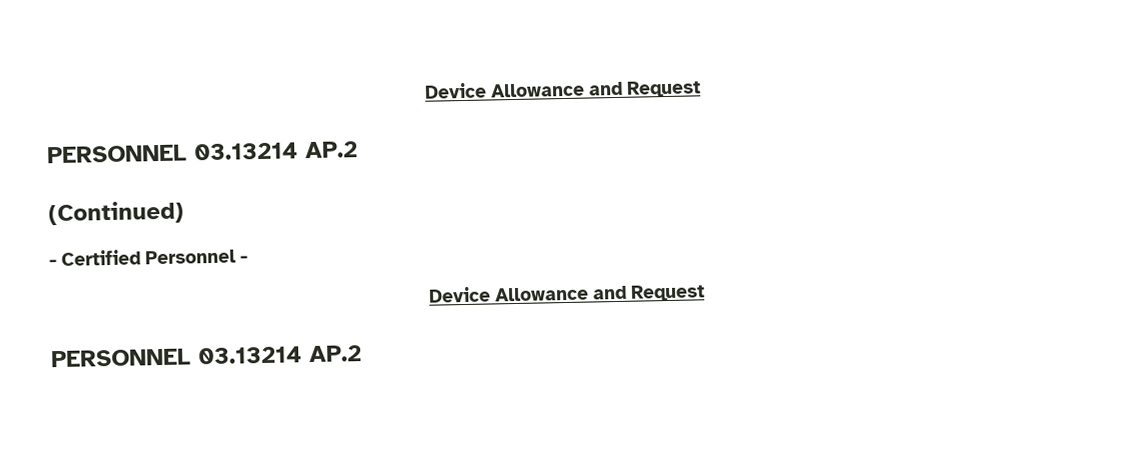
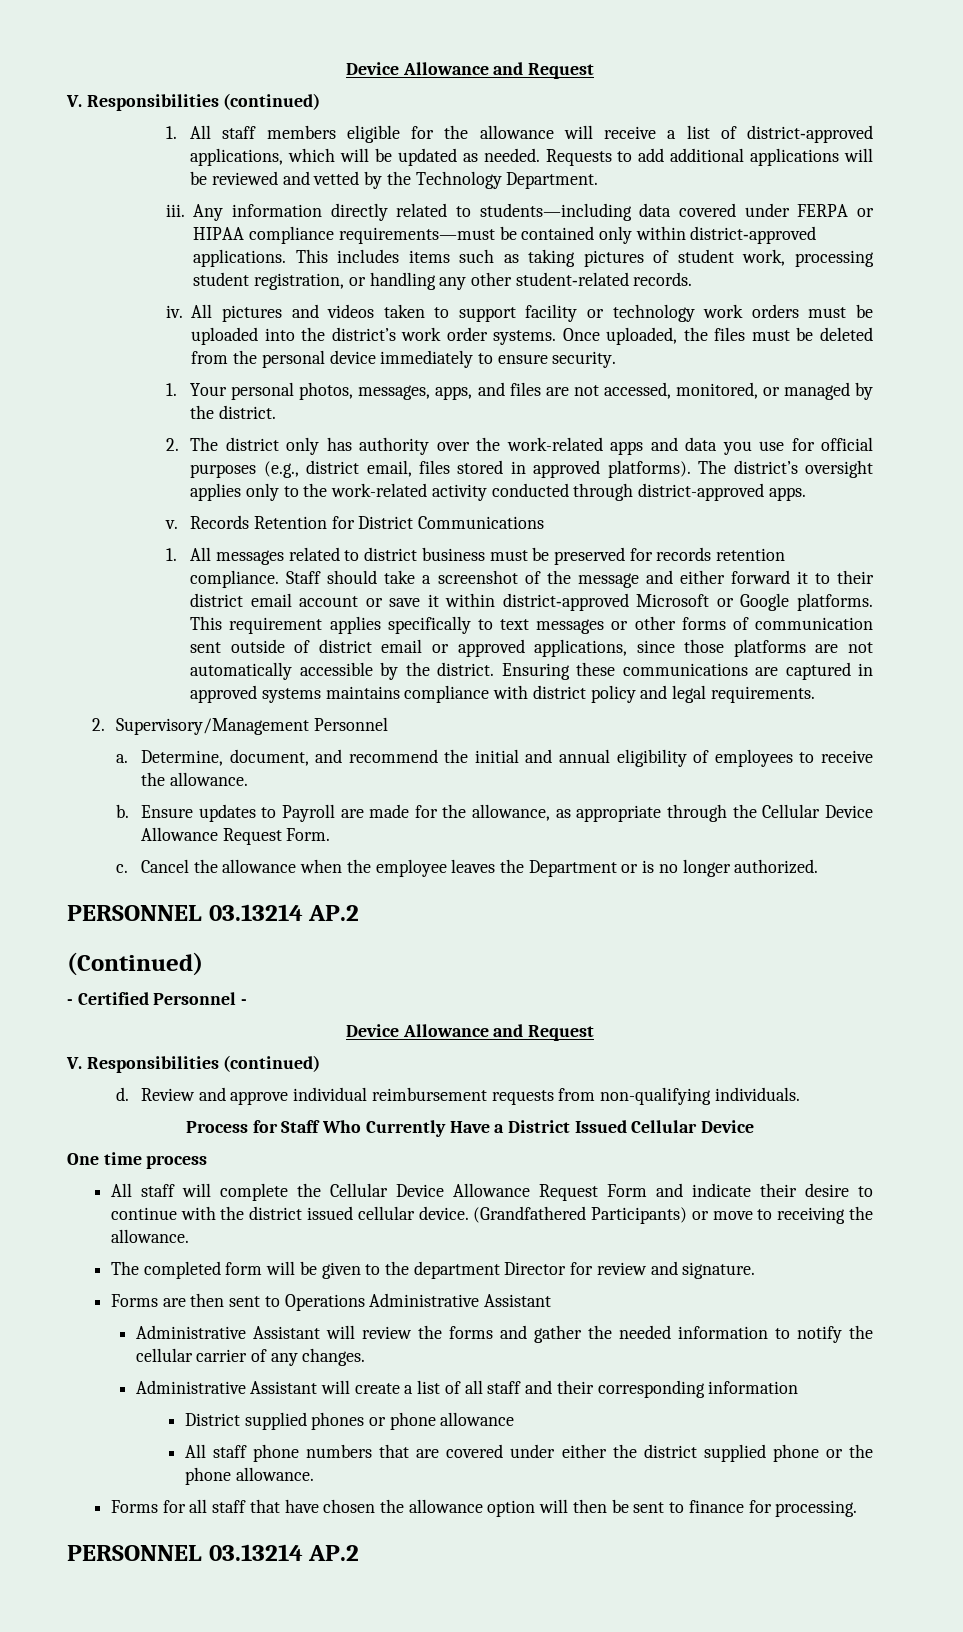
[423,80,702,99] Device Allowance and Request -> [345,62,595,79] [66,93,321,111] [165,125,873,143] [190,148,874,166] [190,171,599,189] [165,203,875,221] [193,226,817,244] [193,249,874,267] [193,272,693,290] [165,304,874,322] [191,327,873,345] [191,350,617,368] [165,382,874,400] [190,405,276,419] [165,437,874,455] [190,460,873,478] [190,483,806,501] [164,515,545,529] [165,547,786,565] [190,570,875,588] [190,593,873,611] [190,616,874,634] [190,639,874,657] [190,662,873,680] [190,685,815,703] [91,717,389,735] [116,749,873,767] [140,772,248,786] [116,804,873,822] [140,827,331,845] [116,859,819,877] Device Allowance and Request // V. Responsibilities (continued) // 1. All staff members eligible for the allowance will receive a list of district‑approved applications, which will be updated as needed. Requests to add additional applications will be reviewed and vetted by the Technology Department. // iii. Any information directly related to students—including data covered under FERPA or HIPAA compliance requirements—must be contained only within district‑approved applications. This includes items such as taking pictures of student work, processing student registration, or handling any other student‑related records. // iv. All pictures and videos taken to support facility or technology work orders must be uploaded into the district’s work order systems. Once uploaded, the files must be deleted from the personal device immediately to ensure security. // 1. Your personal photos, messages, apps, and files are not accessed, monitored, or managed by the district. // 2. The district only has authority over the work-related apps and data you use for official purposes (e.g., district email, files stored in approved platforms). The district’s oversight applies only to the work-related activity conducted through district-approved apps. // v. Records Retention for District Communications // 1. All messages related to district business must be preserved for records retention compliance. Staff should take a screenshot of the message and either forward it to their district email account or save it within district‑approved Microsoft or Google platforms. This requirement applies specifically to text messages or other forms of communication sent outside of district email or approved applications, since those platforms are not automatically accessible by the district. Ensuring these communications are captured in approved systems maintains compliance with district policy and legal requirements. // 2. Supervisory/Management Personnel // a. Determine, document, and recommend the initial and annual eligibility of employees to receive the allowance. // b. Ensure updates to Payroll are made for the allowance, as appropriate through the Cellular Device Allowance Request Form. // c. Cancel the allowance when the employee leaves the Department or is no longer authorized.
(706, 293) none -> [66,1055,321,1073] [116,1087,800,1105] [185,1120,755,1137] [67,1152,208,1169] [110,1183,874,1201] [110,1206,873,1224] [110,1229,189,1243] [110,1261,756,1279] [110,1293,551,1311] [135,1325,874,1343] [135,1348,366,1366] [135,1380,799,1398] [184,1412,515,1430] [184,1444,873,1462] [184,1467,314,1485] [110,1499,858,1517] // V. Responsibilities (continued) // d. Review and approve individual reimbursement requests from non-qualifying individuals. // Process for Staff Who Currently Have a District Issued Cellular Device // One time process // All staff will complete the Cellular Device Allowance Request Form and indicate their desire to continue with the district issued cellular device. (Grandfathered Participants) or move to receiving the allowance. // The completed form will be given to the department Director for review and signature. // Forms are then sent to Operations Administrative Assistant // Administrative Assistant will review the forms and gather the needed information to notify the cellular carrier of any changes. // Administrative Assistant will create a list of all staff and their corresponding information // District supplied phones or phone allowance // All staff phone numbers that are covered under either the district supplied phone or the phone allowance. // Forms for all staff that have chosen the allowance option will then be sent to finance for processing.

